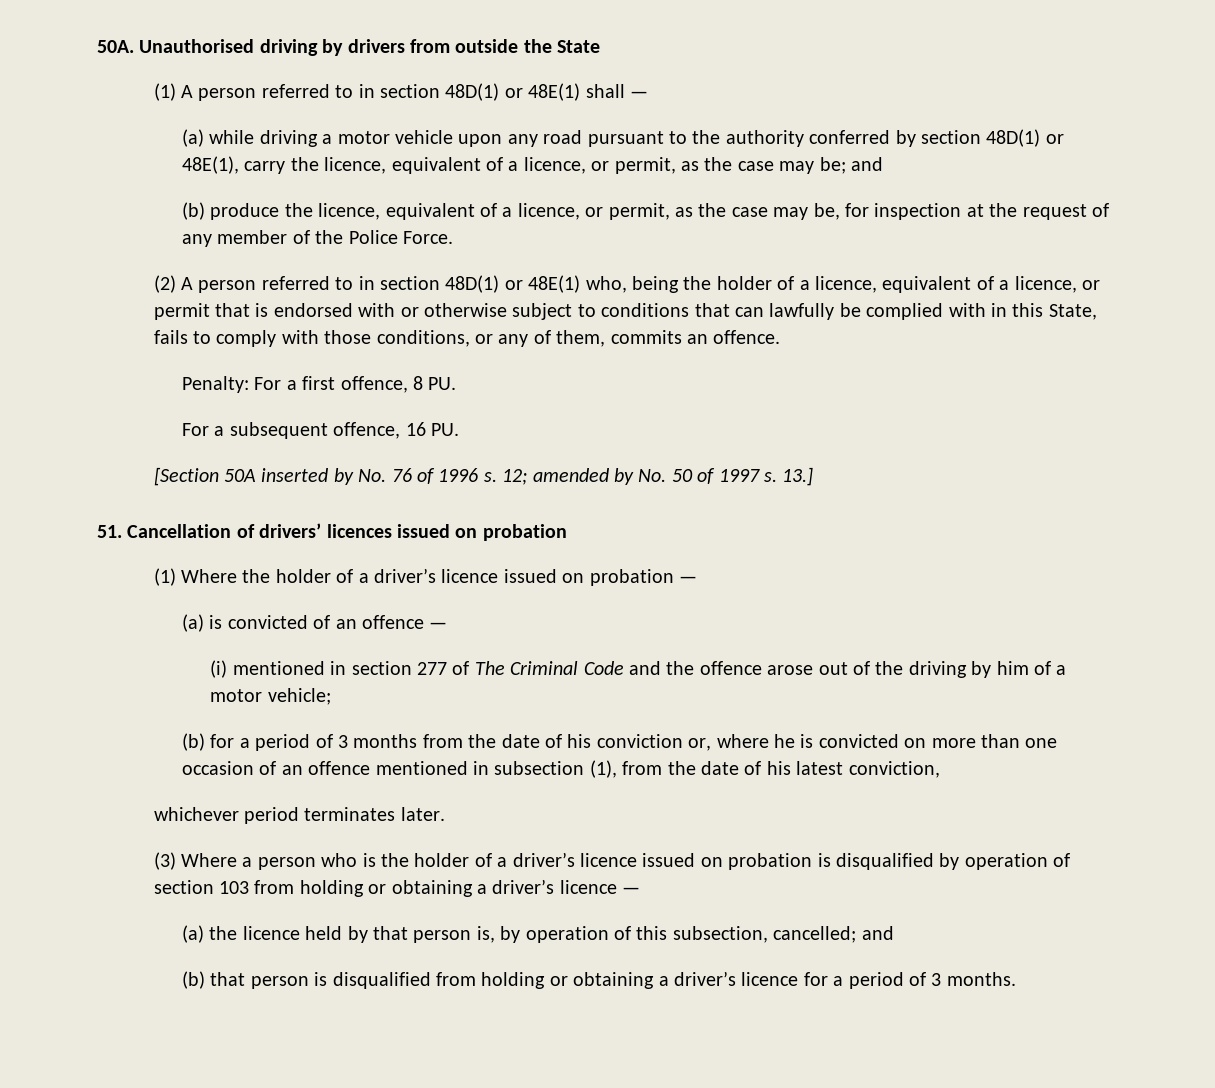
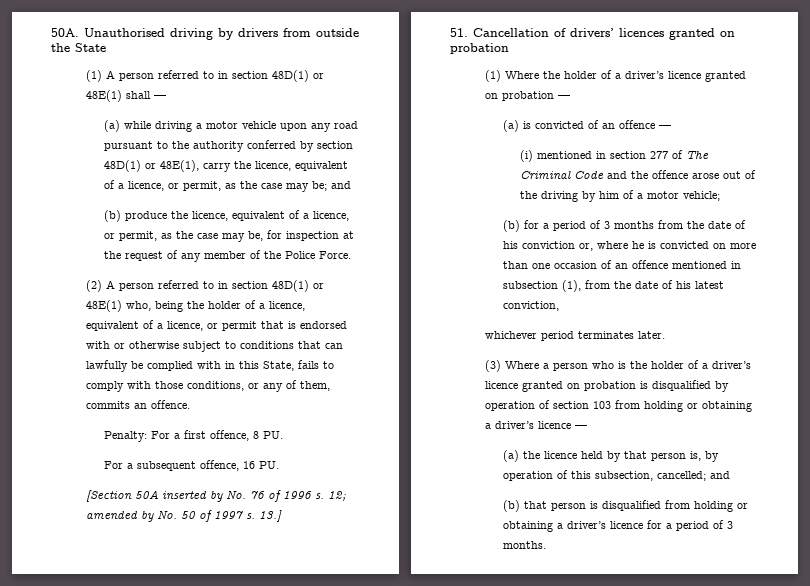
[397,524,450,538] issued -> [669,28,715,40] granted
[503,569,557,583] issued -> [705,71,747,82] granted
[642,853,696,867] issued -> [522,381,564,392] granted

